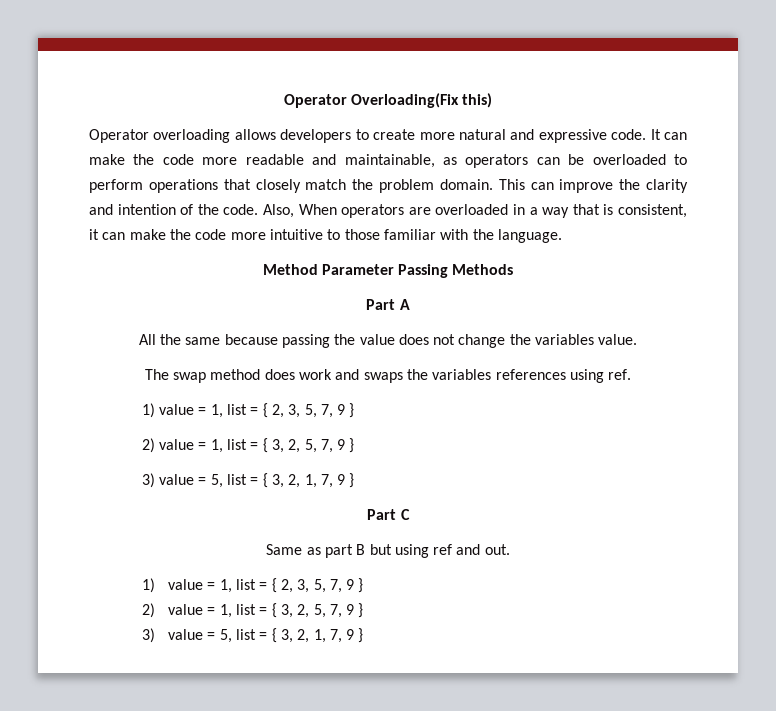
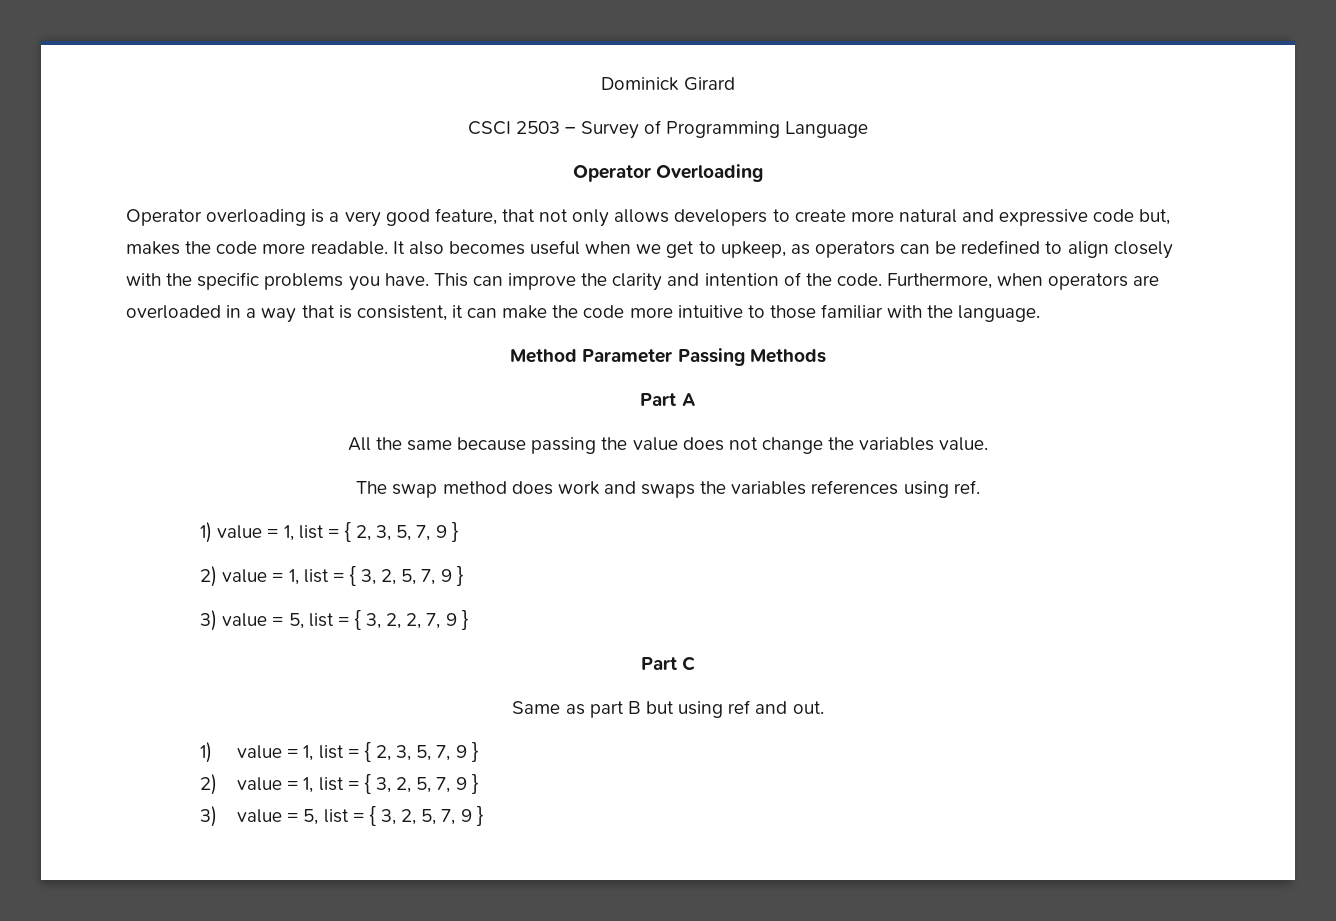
[283,93,493,108] [89,129,231,143] Operator Overloading(Fix this) // Operator overloading -> [601,77,735,91] [468,120,868,139] [572,164,764,182] [126,208,610,227] Dominick Girard // CSCI 2503 – Survey of Programming Language // Operator Overloading // Operator overloading is a very good feature, that not only
[611,129,687,140] [89,154,687,168] [89,179,493,193] code. It can make the code more readable and maintainable, as operators can be overloaded to perform operations that closely match the problem domain. -> [1093,209,1171,225] [126,240,1173,259] [126,272,429,291] code but, makes the code more readable. It also becomes useful when we get to upkeep, as operators can be redefined to align closely with the specific problems you have.
[263,204,337,218] Also, When -> [887,273,1044,289] Furthermore, when
[304,474,317,488] 1, -> [406,613,422,629] 2,
[313,629,326,643] 1, -> [421,809,437,825] 5,

